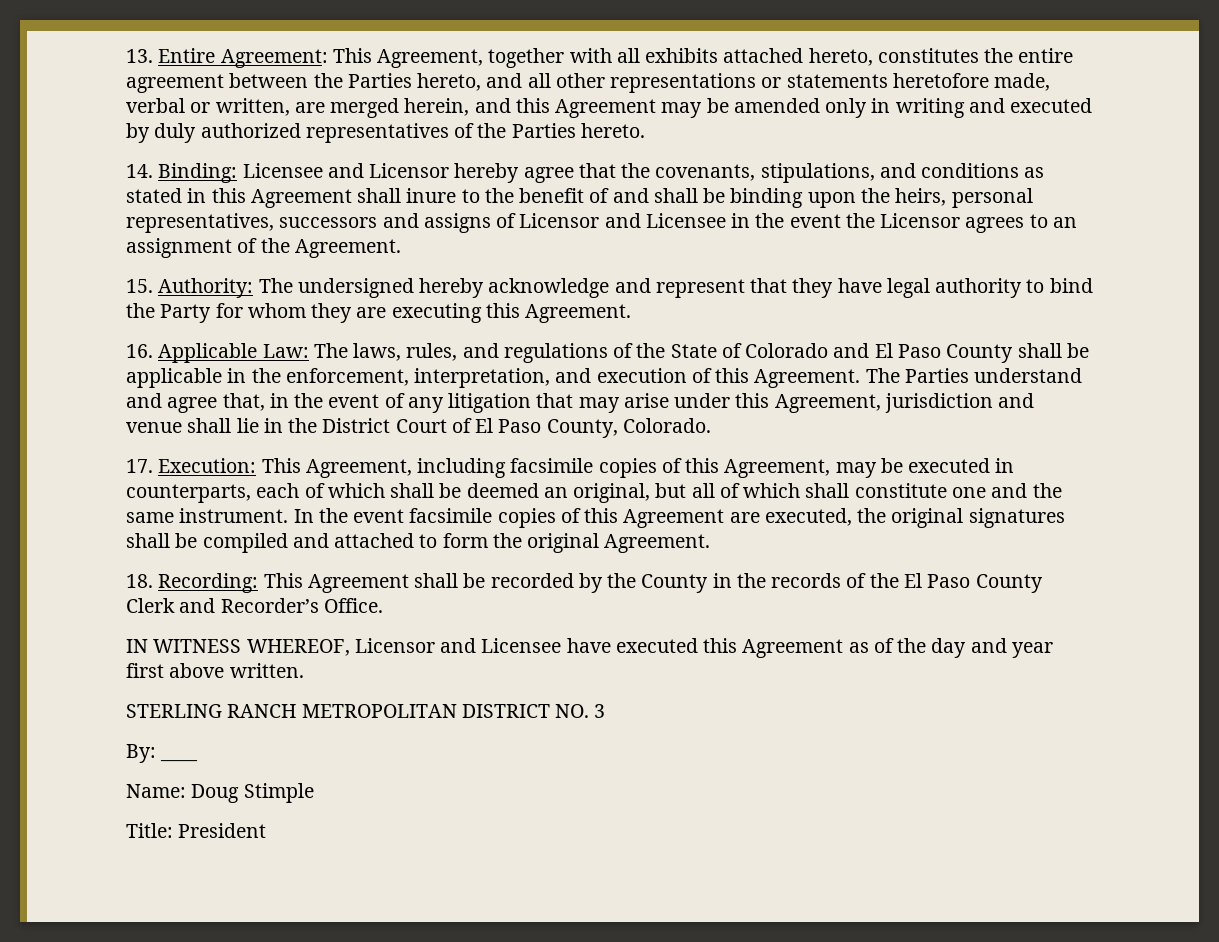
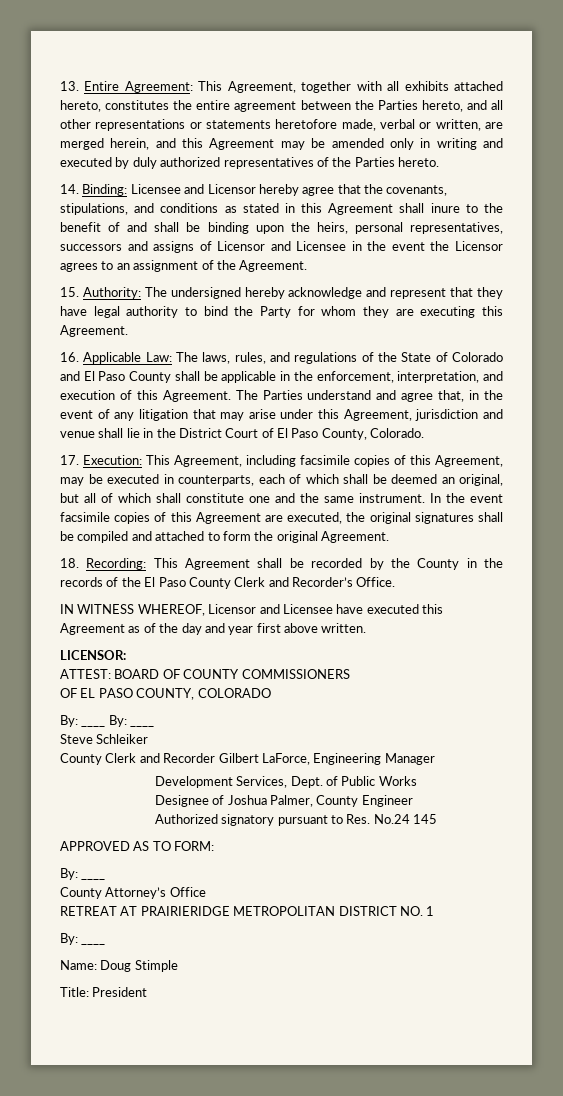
[126,704,297,718] STERLING RANCH -> [60,650,126,660] [60,669,350,679] [60,688,271,700] [60,715,155,727] [60,734,149,744] [60,753,435,765] [154,776,417,788] [154,795,413,807] [154,814,438,826] [60,841,215,851] [60,868,106,880] [60,887,206,899] [60,906,230,916] LICENSOR: // ATTEST: BOARD OF COUNTY COMMISSIONERS // OF EL PASO COUNTY, COLORADO // By: ____ By: ____ // Steve Schleiker // County Clerk and Recorder Gilbert LaForce, Engineering Manager // Development Services, Dept. of Public Works // Designee of Joshua Palmer, County Engineer // Authorized signatory pursuant to Res. No.24 145 // APPROVED AS TO FORM: // By: ____ // County Attorney’s Office // RETREAT AT PRAIRIERIDGE
[594,704,606,718] 3 -> [426,906,435,916] 1

